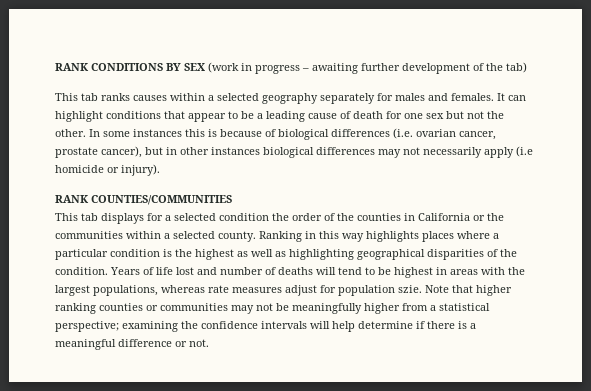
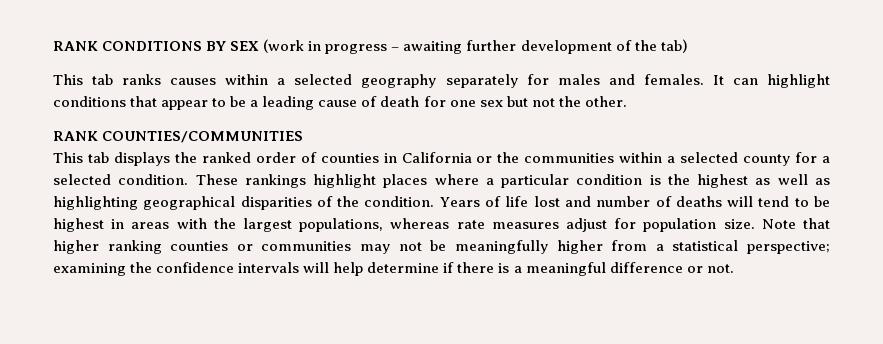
[89,128,496,140] [55,146,533,158] [55,164,160,176] In some instances this is because of biological differences (i.e. ovarian cancer, prostate cancer), but in other instances biological differences may not necessarily apply (i.e homicide or injury). -> (627, 101) none
[147,213,289,221] for a selected condition the -> [174,152,251,163] the ranked
[337,213,354,221] the -> (317, 157) none
[218,231,419,242] county. Ranking in this way highlights -> [743,152,831,166] [53,174,377,188] county for a selected condition. These rankings highlight
[398,285,422,293] szie. -> [723,219,755,229] size.

